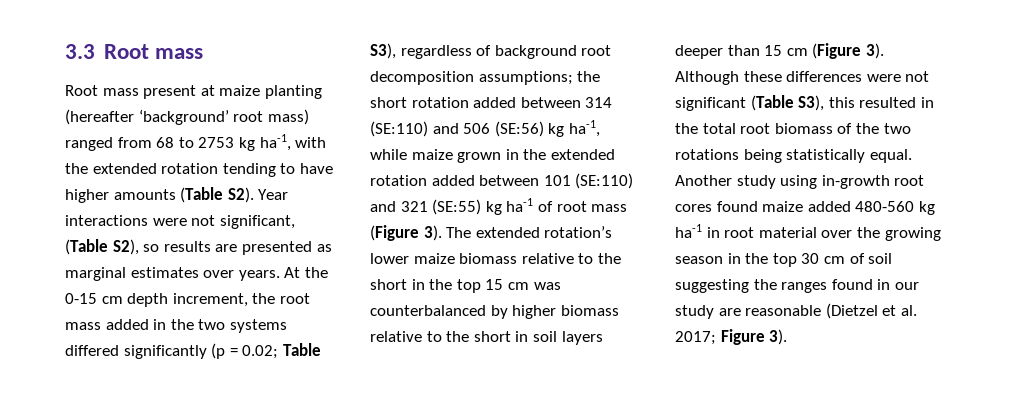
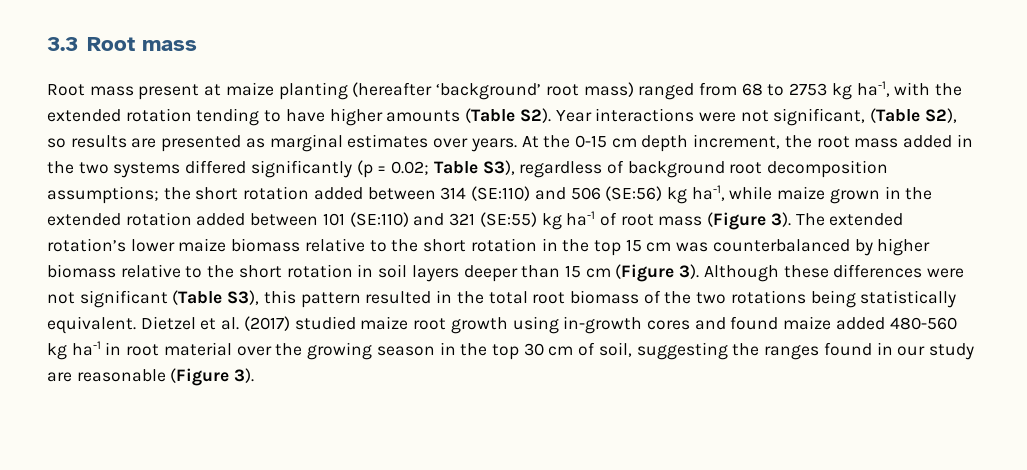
(407, 284) none -> [470,238,537,252] rotation
(511, 336) none -> [286,264,353,278] rotation
(855, 102) none -> [300,292,361,308] pattern
[869,149,912,163] [675,175,925,189] [675,204,712,212] equal. Another study using in-growth root cores -> [47,316,726,334] equivalent. Dietzel et al. (2017) studied maize root growth using in-growth cores and
[868,253,893,264] soil -> [598,342,632,357] soil,
[825,303,917,319] [675,329,765,345] (Dietzel et al. 2017; Figure -> [170,368,230,386] (Figure

